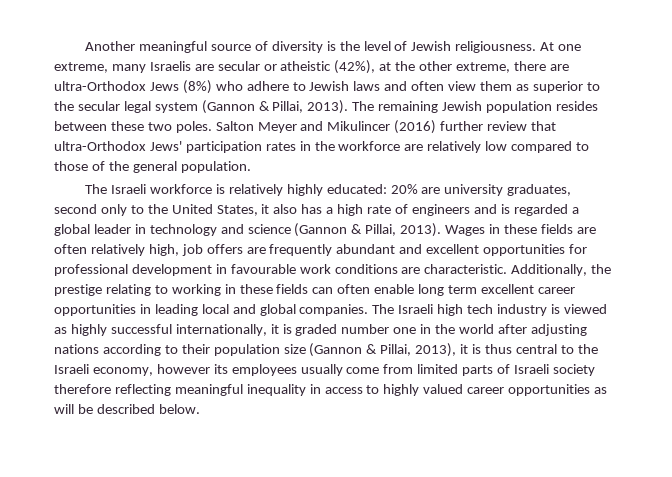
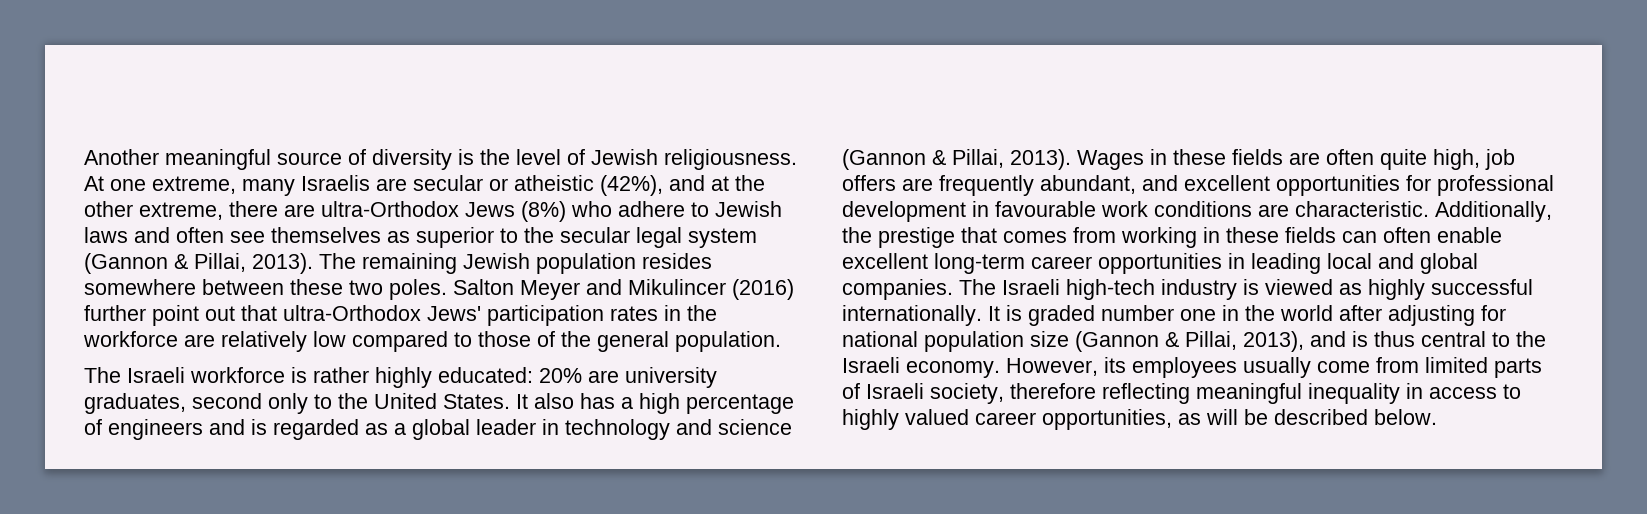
(376, 67) none -> [669,175,705,191] and
[448,81,513,91] view them -> [230,227,381,243] see themselves
(598, 106) none -> [84,279,196,295] somewhere
[487,121,528,131] review -> [152,305,235,326] point out
[228,184,283,196] relatively -> [313,367,369,383] rather
[216,204,270,216] States, it -> [443,394,528,409] States. It
[367,205,392,214] rate -> [686,394,794,414] percentage
(568, 210) none -> [365,423,388,435] as
[90,244,145,256] relatively -> [1380,149,1427,170] quite
[336,244,396,254] abundant -> [1040,175,1136,194] abundant,
[105,284,168,296] relating to -> [961,227,1116,243] that comes from
[418,284,534,296] long term excellent -> [842,253,1025,274] excellent long-term
[437,304,494,316] high tech -> [1066,279,1155,300] high-tech
[175,324,279,336] internationally, it -> [842,305,1000,326] internationally. It
[54,344,210,356] nations according to their -> [1481,305,1506,321] [842,331,918,347] for national
[460,344,469,354] it -> [1310,331,1346,347] and
[92,364,210,376] economy, however -> [906,358,1098,378] economy. However,
[552,364,595,376] society -> [930,383,1004,404] society,
[508,384,591,396] opportunities -> [1042,409,1172,430] opportunities,

